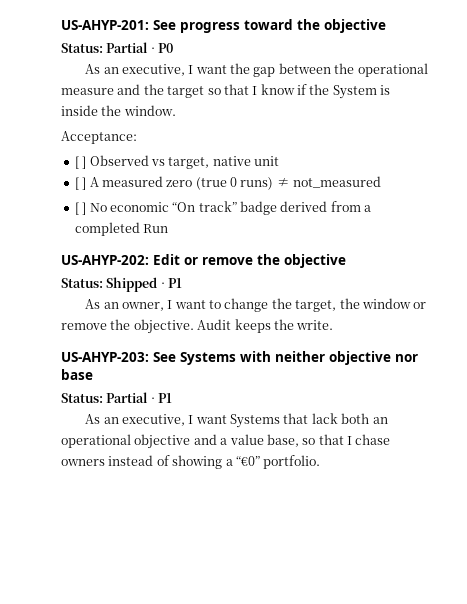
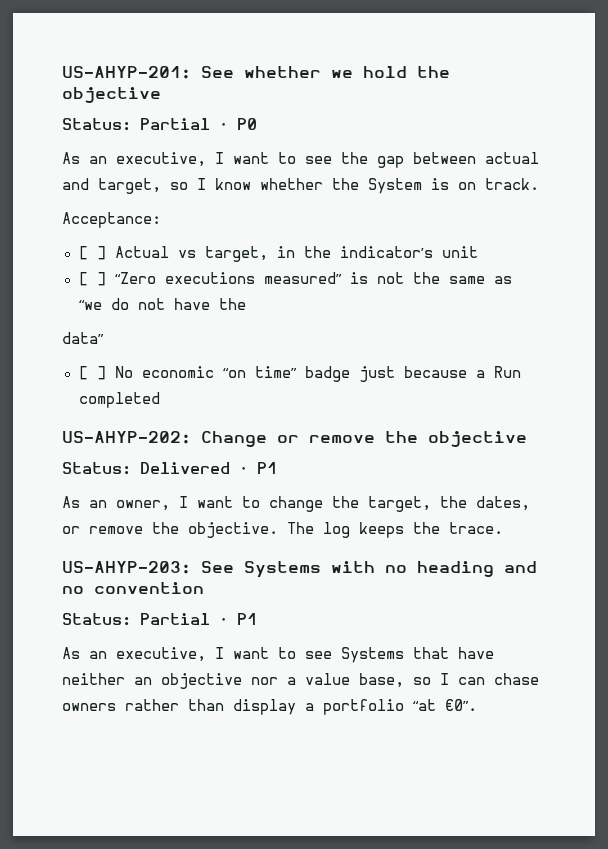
[180,19,293,33] progress toward -> [244,66,407,78] whether we hold
(227, 69) none -> [278,152,332,164] to see
[334,63,428,77] [61,84,249,98] the operational measure and the target so that -> [485,152,539,164] [62,178,188,194] actual and target, so
[297,84,307,95] if -> [260,178,323,190] whether
[61,105,176,116] inside the window. -> [458,178,539,190] on track.
[89,155,149,166] Observed -> [114,246,169,258] Actual
[212,156,251,166] native -> [276,246,433,258] in the indicator’s
[89,176,382,190] [74,201,372,215] A measured zero (true 0 runs) ≠ not_measured // [ ] No economic “On track” badge derived from a -> [114,272,512,284] [78,298,246,310] [62,332,104,344] [78,366,521,382] “Zero executions measured” is not the same as “we do not have the // data” // [ ] No economic “on time” badge just because a Run
[143,224,169,233] Run -> (160, 400) none
[153,254,180,265] Edit -> [201,431,267,447] Change
[106,277,158,292] Shipped -> [140,462,230,474] Delivered
[361,298,411,309] window -> [476,496,530,511] dates,
[197,319,232,330] Audit -> [287,522,350,538] The log
[296,320,334,330] write. -> [449,522,503,534] trace.
[275,351,418,365] [61,369,93,380] neither objective nor base -> [385,561,537,577] [62,582,204,594] no heading and no convention
[230,413,388,428] [61,434,391,449] [61,455,321,469] Systems that lack both an operational objective and a value base, so that I chase owners instead of showing a “€0” portfolio. -> [278,647,494,663] [62,673,539,689] [62,699,477,715] to see Systems that have neither an objective nor a value base, so I can chase owners rather than display a portfolio “at €0”.

